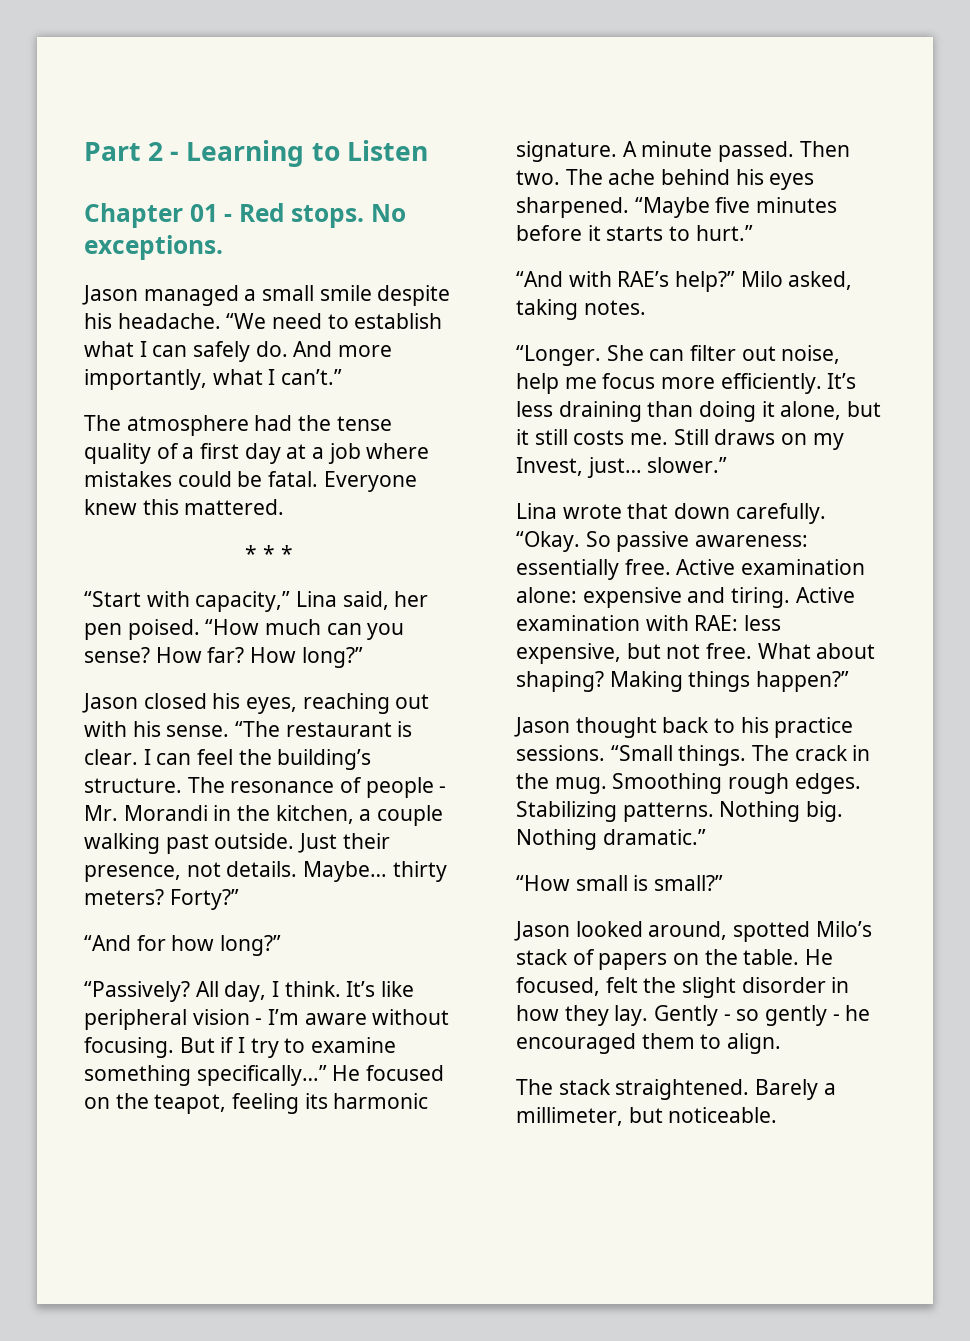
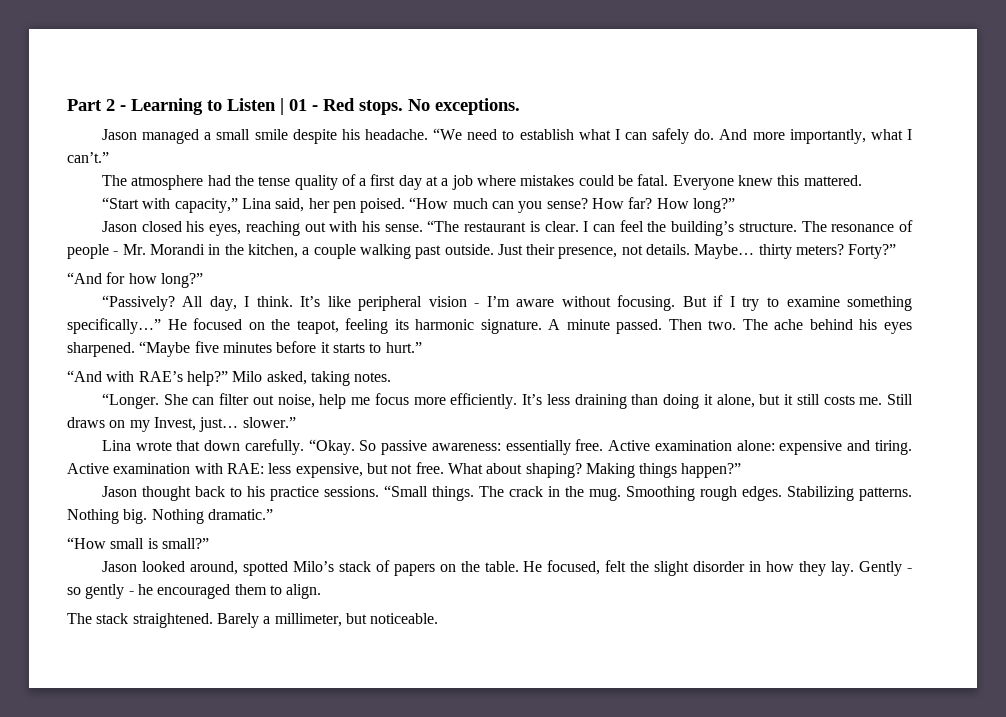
[84,203,183,228] // Chapter -> [280,98,284,115] |
[245,545,293,561] // * * * -> (862, 180) none

